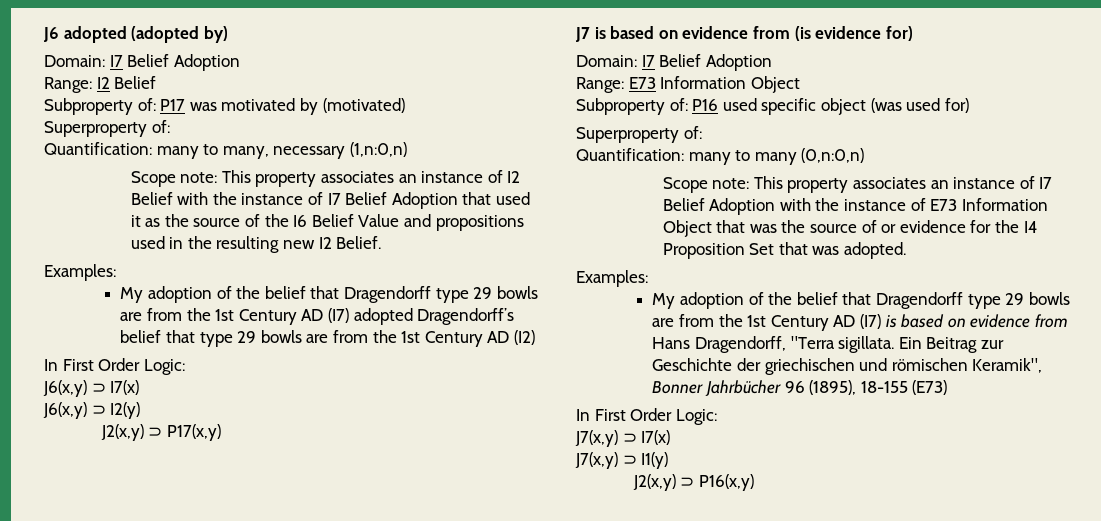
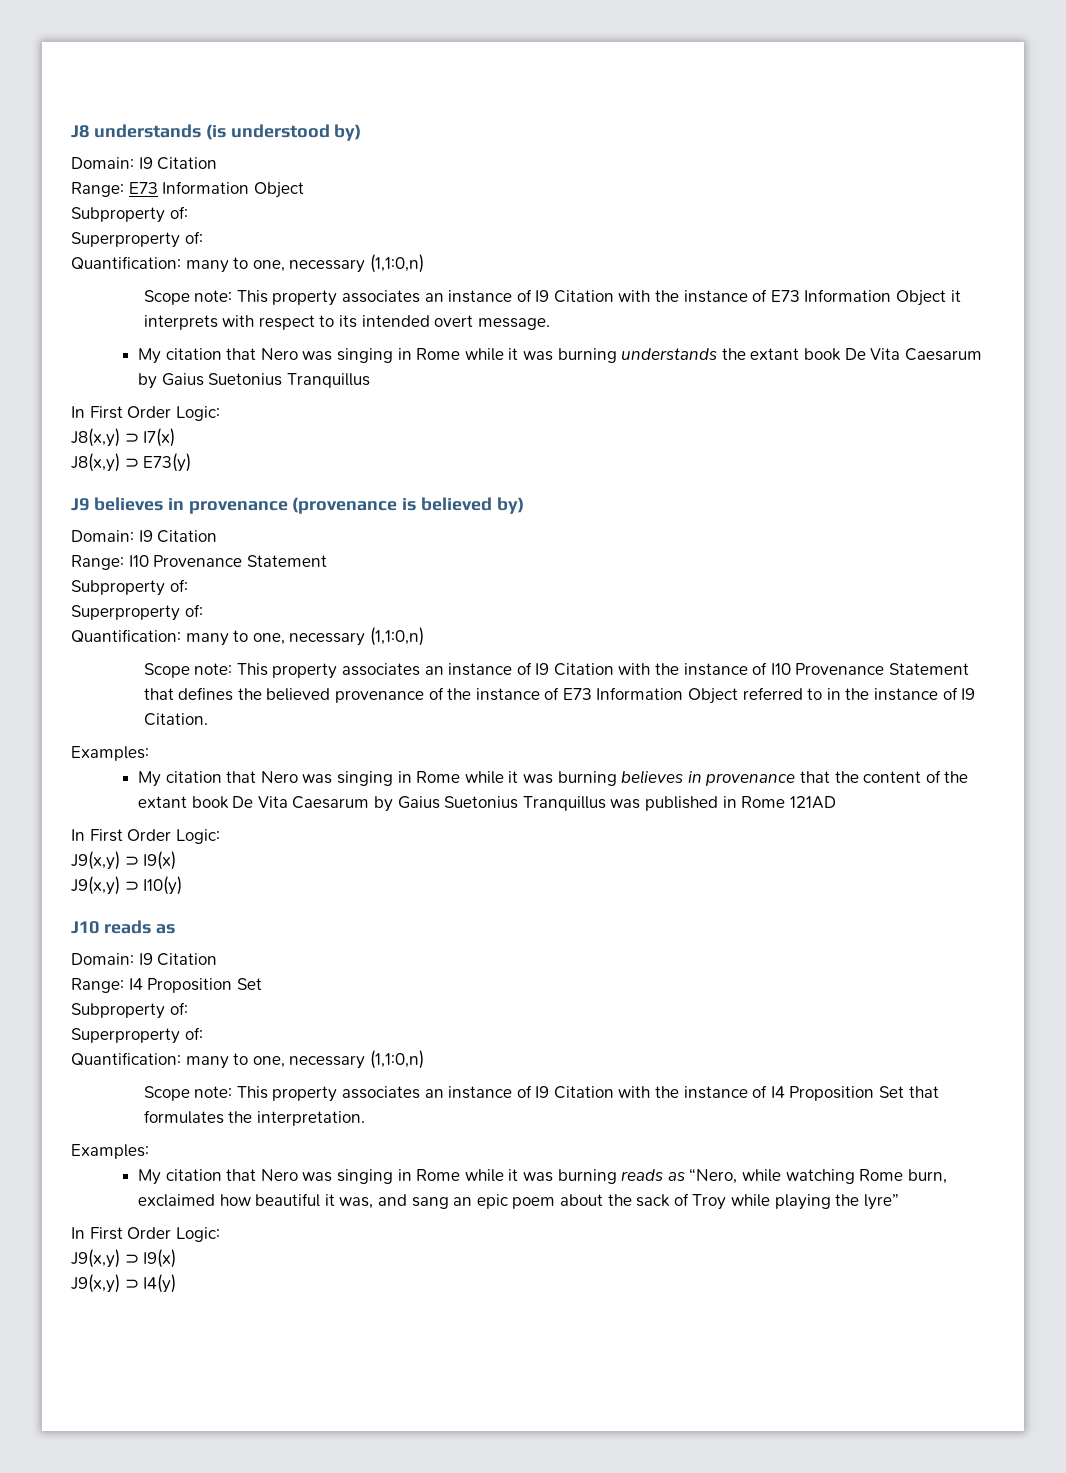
[43,26,228,43] [44,54,240,71] [44,76,157,93] [44,98,405,115] [44,120,170,137] [44,142,407,159] [130,170,521,187] [130,192,530,209] [130,214,524,231] [130,236,382,253] [44,264,116,281] [120,286,538,303] [120,308,515,325] [120,330,535,347] [44,358,185,375] [43,380,140,397] [43,402,141,419] [100,424,221,441] [575,26,913,42] [576,54,772,71] [576,76,800,93] [576,98,969,115] [576,126,702,143] [576,148,865,165] [662,176,1053,193] [662,198,1048,215] [662,220,1038,237] [662,242,907,259] [576,270,648,287] [652,292,1070,309] [652,314,1068,331] [652,336,1005,353] [652,358,1043,375] [652,380,948,396] [576,408,717,425] [575,430,671,447] [575,452,669,469] [632,474,754,491] J6 adopted (adopted by) // Domain: I7 Belief Adoption // Range: I2 Belief // Subproperty of: P17 was motivated by (motivated) // Superproperty of: // Quantification: many to many, necessary (1,n:0,n) // Scope note: This property associates an instance of I2 Belief with the instance of I7 Belief Adoption that used it as the source of the I6 Belief Value and propositions used in the resulting new I2 Belief. // Examples: // My adoption of the belief that Dragendorff type 29 bowls are from the 1st Century AD (I7) adopted Dragendorff’s belief that type 29 bowls are from the 1st Century AD (I2) // In First Order Logic: // J6(x,y) ⊃ I7(x) // J6(x,y) ⊃ I2(y) // J2(x,y) ⊃ P17(x,y) // J7 is based on evidence from (is evidence for) // Domain: I7 Belief Adoption // Range: E73 Information Object // Subproperty of: P16 used specific object (was used for) // Superproperty of: // Quantification: many to many (0,n:0,n) // Scope note: This property associates an instance of I7 Belief Adoption with the instance of E73 Information Object that was the source of or evidence for the I4 Proposition Set that was adopted. // Examples: // My adoption of the belief that Dragendorff type 29 bowls are from the 1st Century AD (I7) is based on evidence from Hans Dragendorff, "Terra sigillata. Ein Beitrag zur Geschichte der griechischen und römischen Keramik", Bonner Jahrbücher 96 (1895), 18-155 (E73) // In First Order Logic: // J7(x,y) ⊃ I7(x) // J7(x,y) ⊃ I1(y) // J2(x,y) ⊃ P16(x,y) -> [71,124,362,141] [71,157,218,170] [71,181,304,198] [71,206,188,223] [71,231,203,248] [71,254,424,273] [143,289,961,306] [143,315,550,330] [138,348,982,364] [138,373,370,389] [71,406,220,421] [71,428,176,447] [71,453,192,472] [71,497,525,514] [71,530,218,543] [71,555,327,570] [71,579,188,596] [71,604,203,621] [71,627,424,646] [143,662,970,679] [143,687,976,704] [143,713,208,726] [71,746,149,761] [138,770,969,787] [138,796,836,812] [71,829,220,844] [71,851,177,870] [71,876,183,895] [71,920,175,934] [71,953,218,966] [71,978,262,993] [71,1002,188,1019] [71,1027,203,1044] [71,1050,424,1069] [143,1085,939,1102] [143,1110,365,1126] [71,1144,149,1159] [138,1168,947,1185] [138,1193,899,1210] [71,1227,220,1242] [71,1249,177,1268] [71,1274,177,1293] J8 understands (is understood by) // Domain: I9 Citation // Range: E73 Information Object // Subproperty of: // Superproperty of: // Quantification: many to one, necessary (1,1:0,n) // Scope note: This property associates an instance of I9 Citation with the instance of E73 Information Object it interprets with respect to its intended overt message. // My citation that Nero was singing in Rome while it was burning understands the extant book De Vita Caesarum by Gaius Suetonius Tranquillus // In First Order Logic: // J8(x,y) ⊃ I7(x) // J8(x,y) ⊃ E73(y) // J9 believes in provenance (provenance is believed by) // Domain: I9 Citation // Range: I10 Provenance Statement // Subproperty of: // Superproperty of: // Quantification: many to one, necessary (1,1:0,n) // Scope note: This property associates an instance of I9 Citation with the instance of I10 Provenance Statement that defines the believed provenance of the instance of E73 Information Object referred to in the instance of I9 Citation. // Examples: // My citation that Nero was singing in Rome while it was burning believes in provenance that the content of the extant book De Vita Caesarum by Gaius Suetonius Tranquillus was published in Rome 121AD // In First Order Logic: // J9(x,y) ⊃ I9(x) // J9(x,y) ⊃ I10(y) // J10 reads as // Domain: I9 Citation // Range: I4 Proposition Set // Subproperty of: // Superproperty of: // Quantification: many to one, necessary (1,1:0,n) // Scope note: This property associates an instance of I9 Citation with the instance of I4 Proposition Set that formulates the interpretation. // Examples: // My citation that Nero was singing in Rome while it was burning reads as “Nero, while watching Rome burn, exclaimed how beautiful it was, and sang an epic poem about the sack of Troy while playing the lyre” // In First Order Logic: // J9(x,y) ⊃ I9(x) // J9(x,y) ⊃ I4(y)

